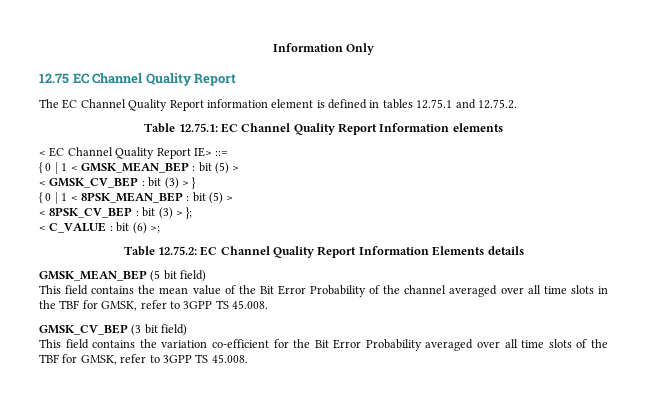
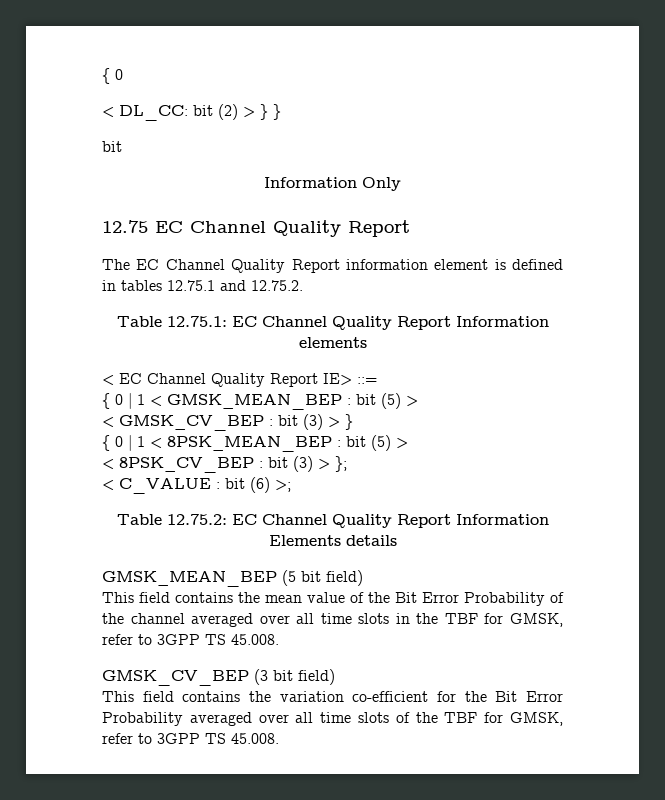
(272, 47) none -> [102,68,123,84] [102,104,281,121] [102,141,122,152] { 0 // < DL_CC: bit (2) > } } // bit //

